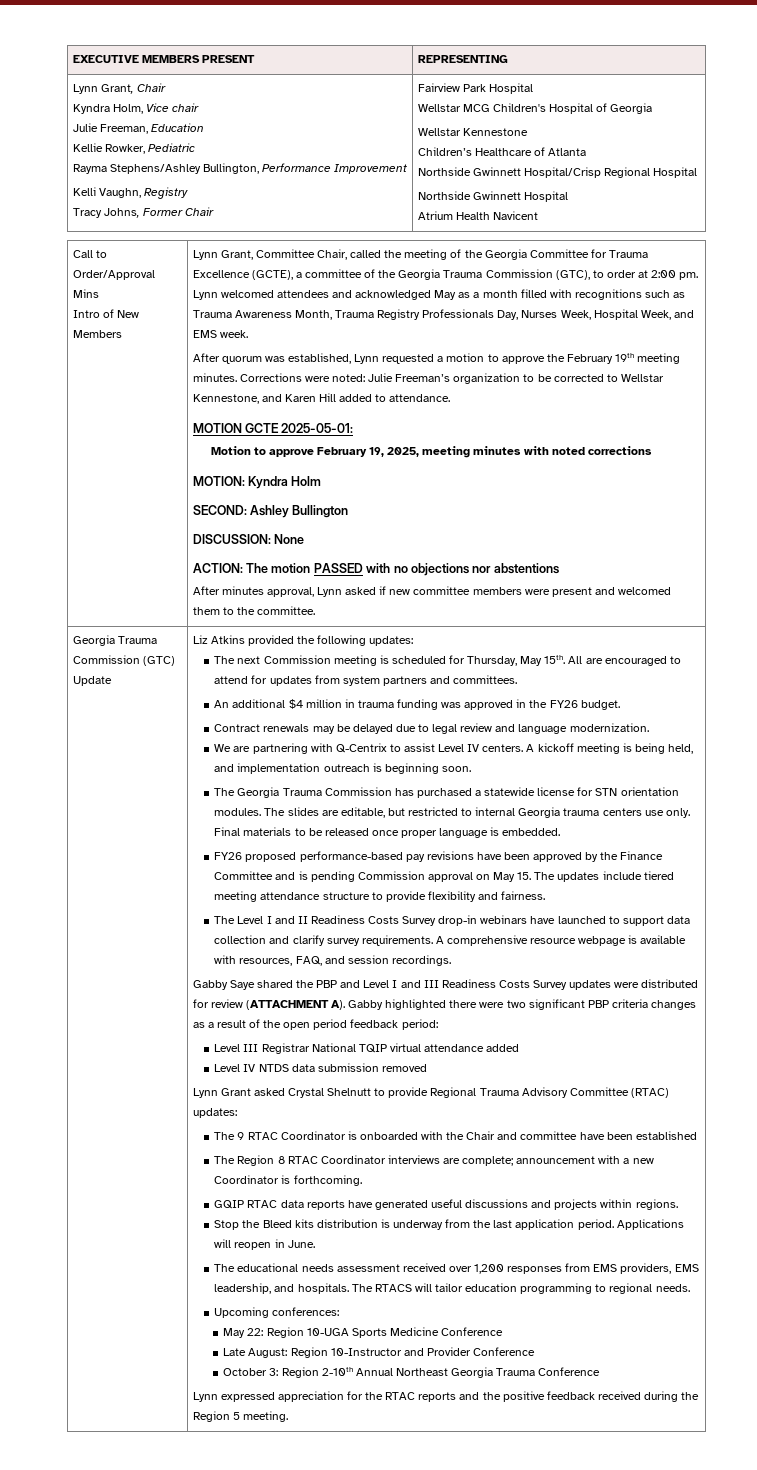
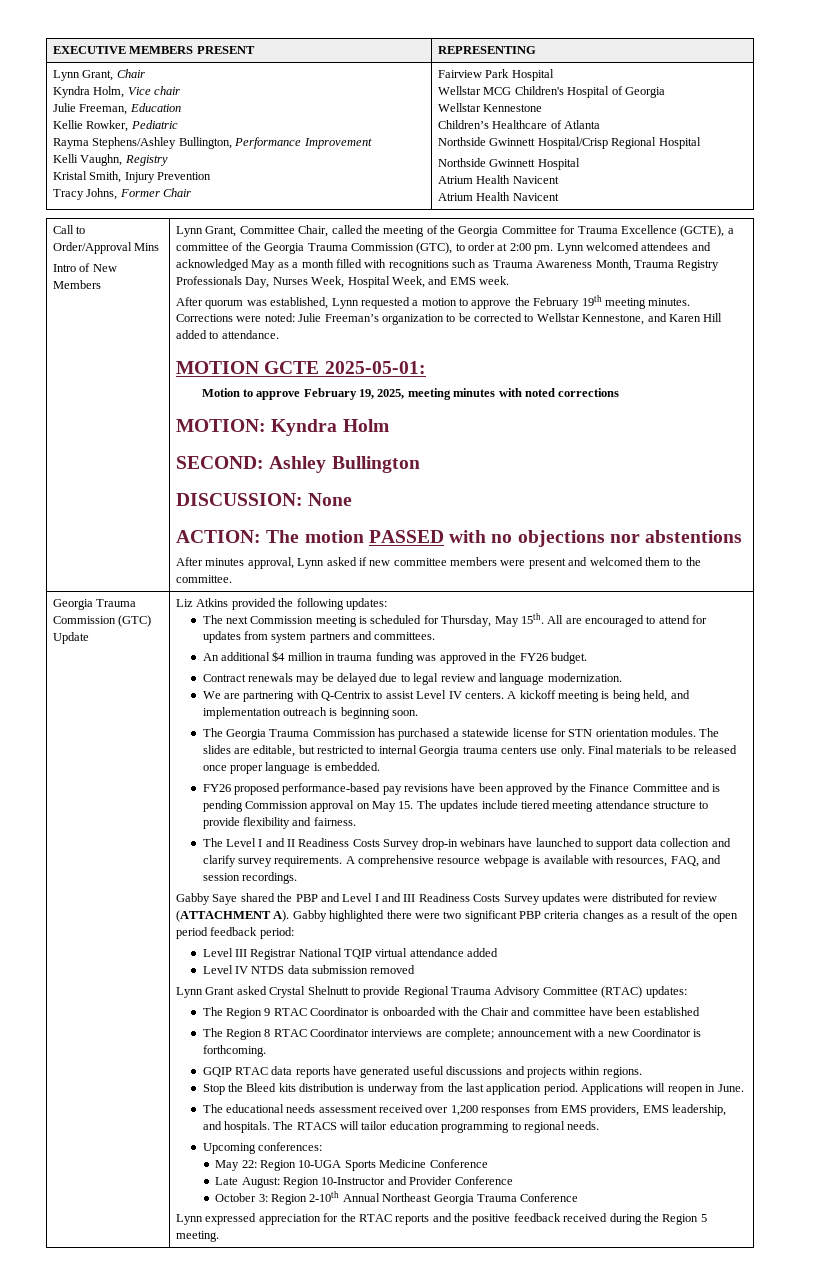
(188, 193) none -> [53,171,212,183] // Kristal Smith, Injury Prevention
(538, 215) none -> [438,192,559,201] // Atrium Health Navicent
(236, 1136) none -> [225,1008,262,1019] Region

